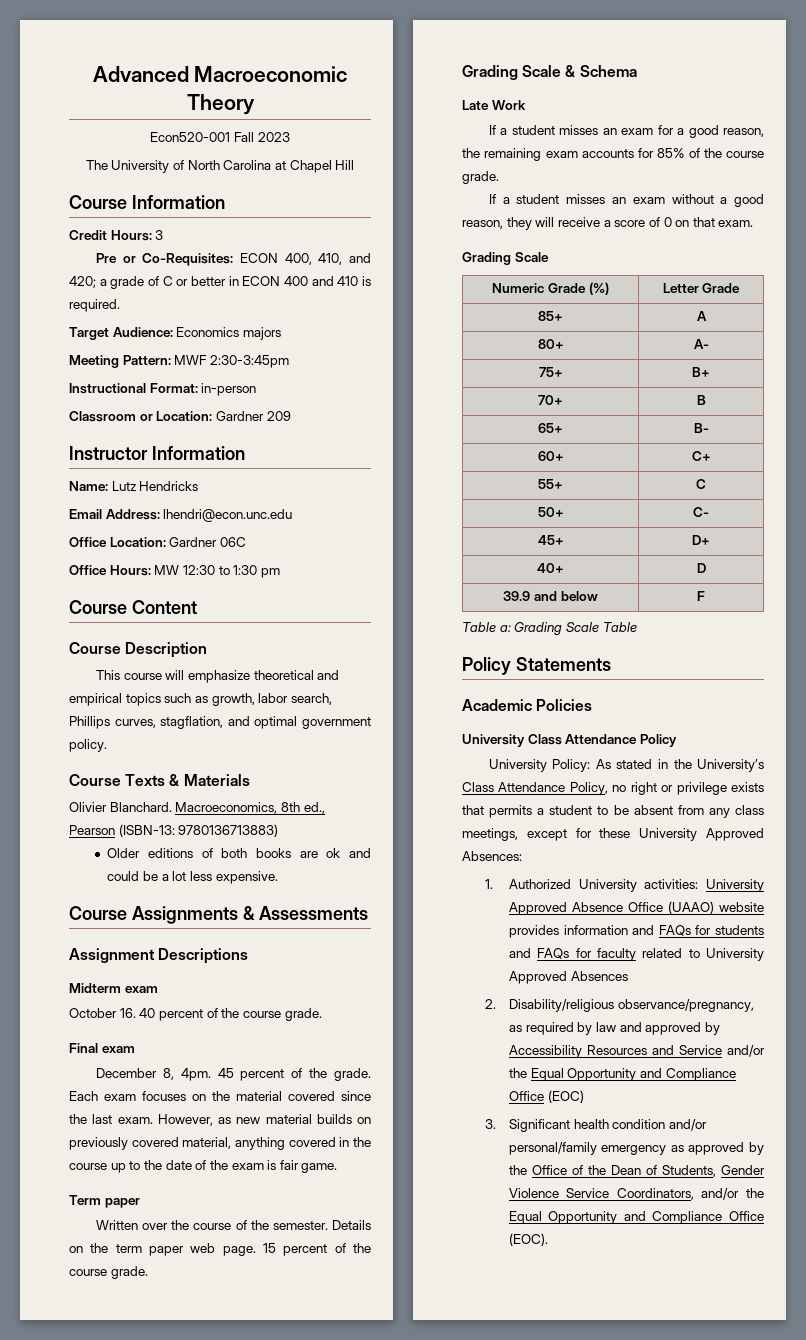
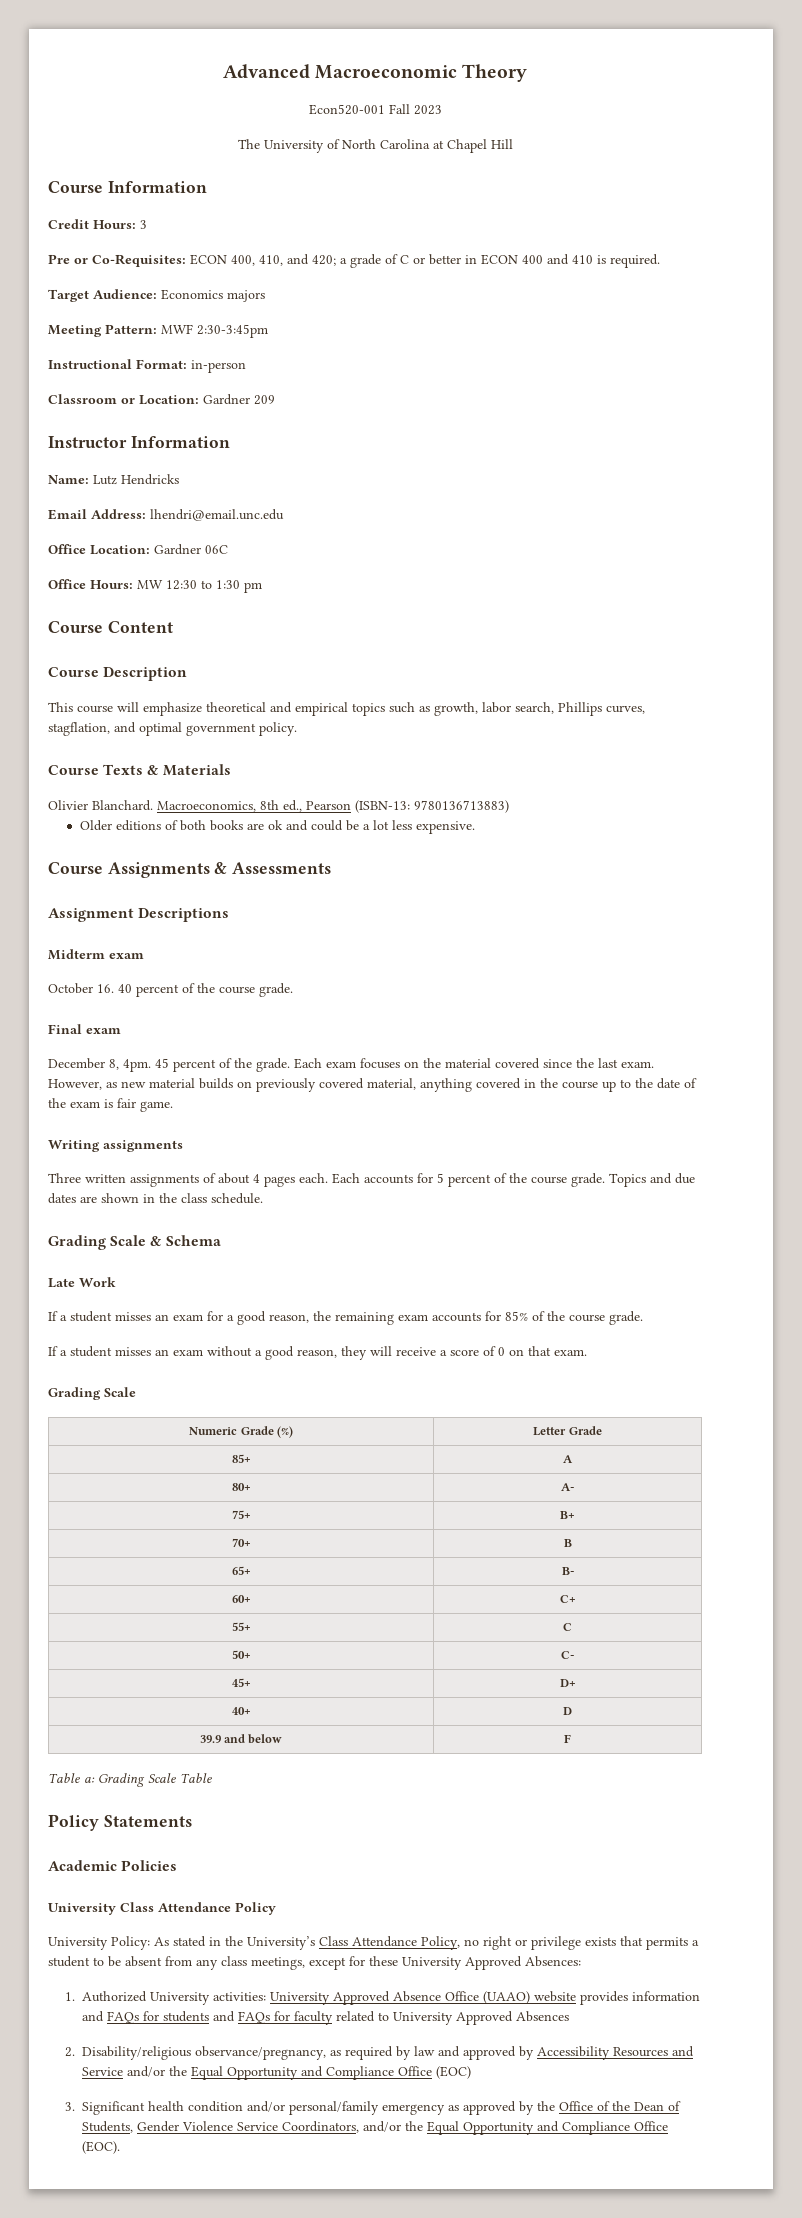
[163,509,293,522] lhendri@econ.unc.edu -> [150,509,284,521] lhendri@email.unc.edu
[69,1195,140,1208] [95,1220,371,1230] [69,1243,371,1256] [69,1266,148,1279] Term paper // Written over the course of the semester. Details on the term paper web page. 15 percent of the course grade. -> [48,1140,183,1152] [48,1173,695,1187] [48,1193,263,1204] Writing assignments // Three written assignments of about 4 pages each. Each accounts for 5 percent of the course grade. Topics and due dates are shown in the class schedule.

